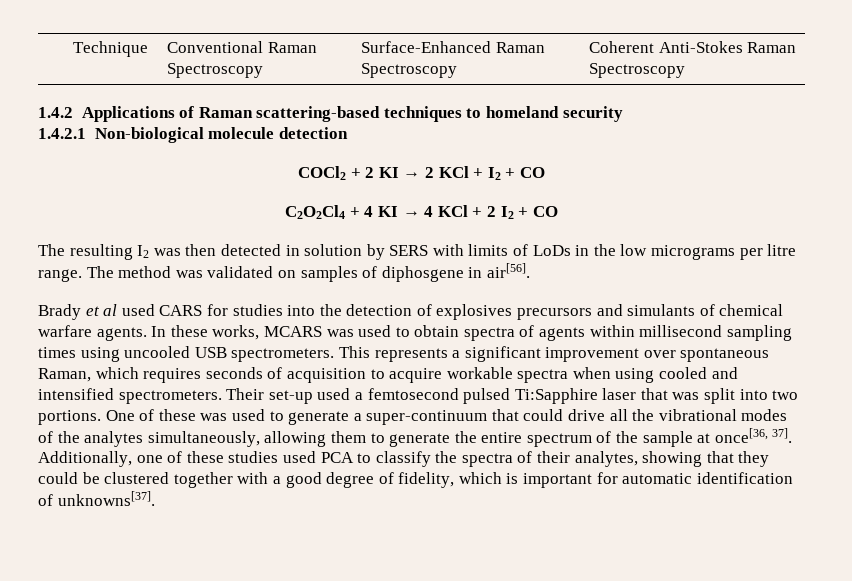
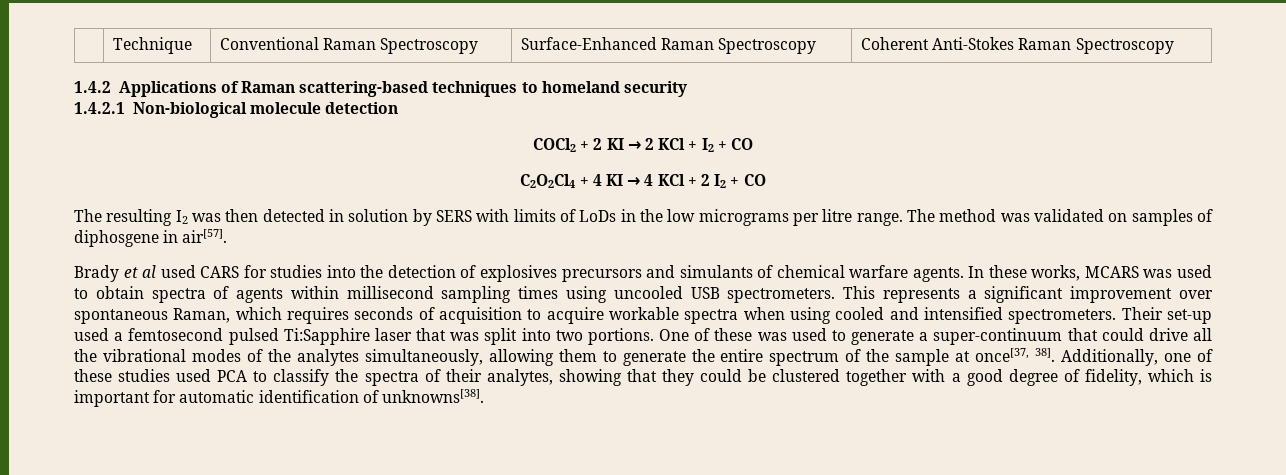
[486,263,530,278] air[56]. -> [182,229,228,243] air[57].
[714,428,793,443] once[36, 37]. -> [975,348,1056,362] once[37, 38].
[57,491,155,506] unknowns[37]. -> [381,389,484,403] unknowns[38].

